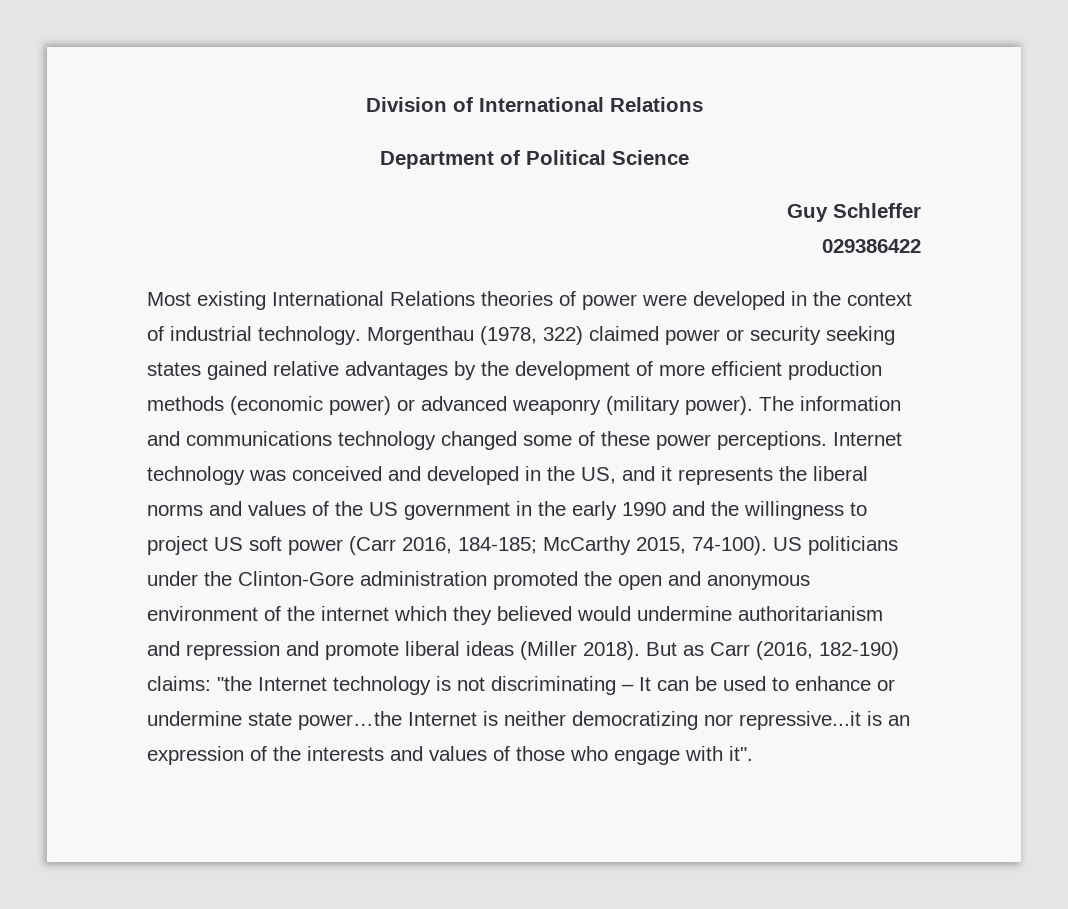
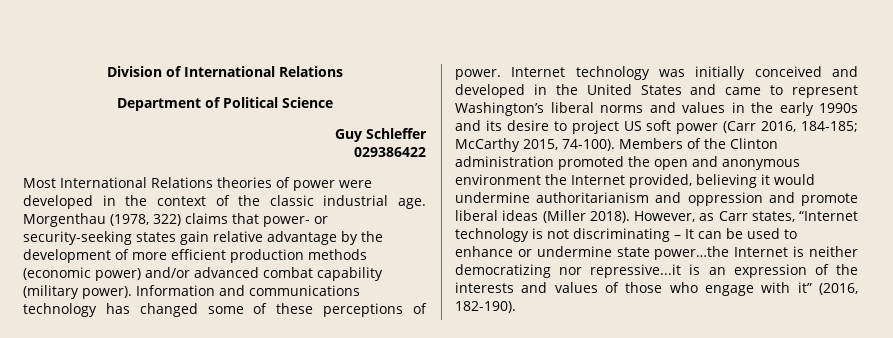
[197,291,266,310] existing -> (56, 183) none
[170,326,895,345] [147,361,448,380] industrial technology. Morgenthau (1978, 322) claimed power or security seeking states gained relative advantages -> [238,195,426,209] [23,213,328,227] [23,231,337,245] the classic industrial age. Morgenthau (1978, 322) claims that power- or security-seeking states gain relative advantage
[397,396,901,415] or advanced weaponry (military power). The information -> [145,267,383,281] [23,285,215,299] and/or advanced combat capability (military power). Information
(436, 440) none -> [105,303,130,314] has
[656,431,827,450] power perceptions. -> [323,303,427,317] [455,69,501,80] perceptions of power.
(286, 475) none -> [695,66,746,80] initially
[581,466,868,485] [147,501,844,520] US, and it represents the liberal norms and values of the US government in the early 1990 and the willingness -> [586,84,858,98] [455,102,858,116] [455,120,549,131] United States and came to represent Washington’s liberal norms and values in the early 1990s and its desire
[773,536,898,555] [147,571,354,586] US politicians under the Clinton-Gore -> [619,138,778,149] Members of the Clinton
[264,606,572,625] of the internet which they believed -> [545,174,770,188] the Internet provided, believing it
[186,641,280,660] repression -> [687,192,763,206] oppression
[646,642,677,656] But -> [634,211,695,222] However,
[756,641,899,660] [147,676,327,691] (2016, 182-190) claims: "the Internet -> [751,211,858,222] states, “Internet
[729,746,753,761] it". -> [797,282,858,295] [455,301,516,313] it” (2016, 182-190).

